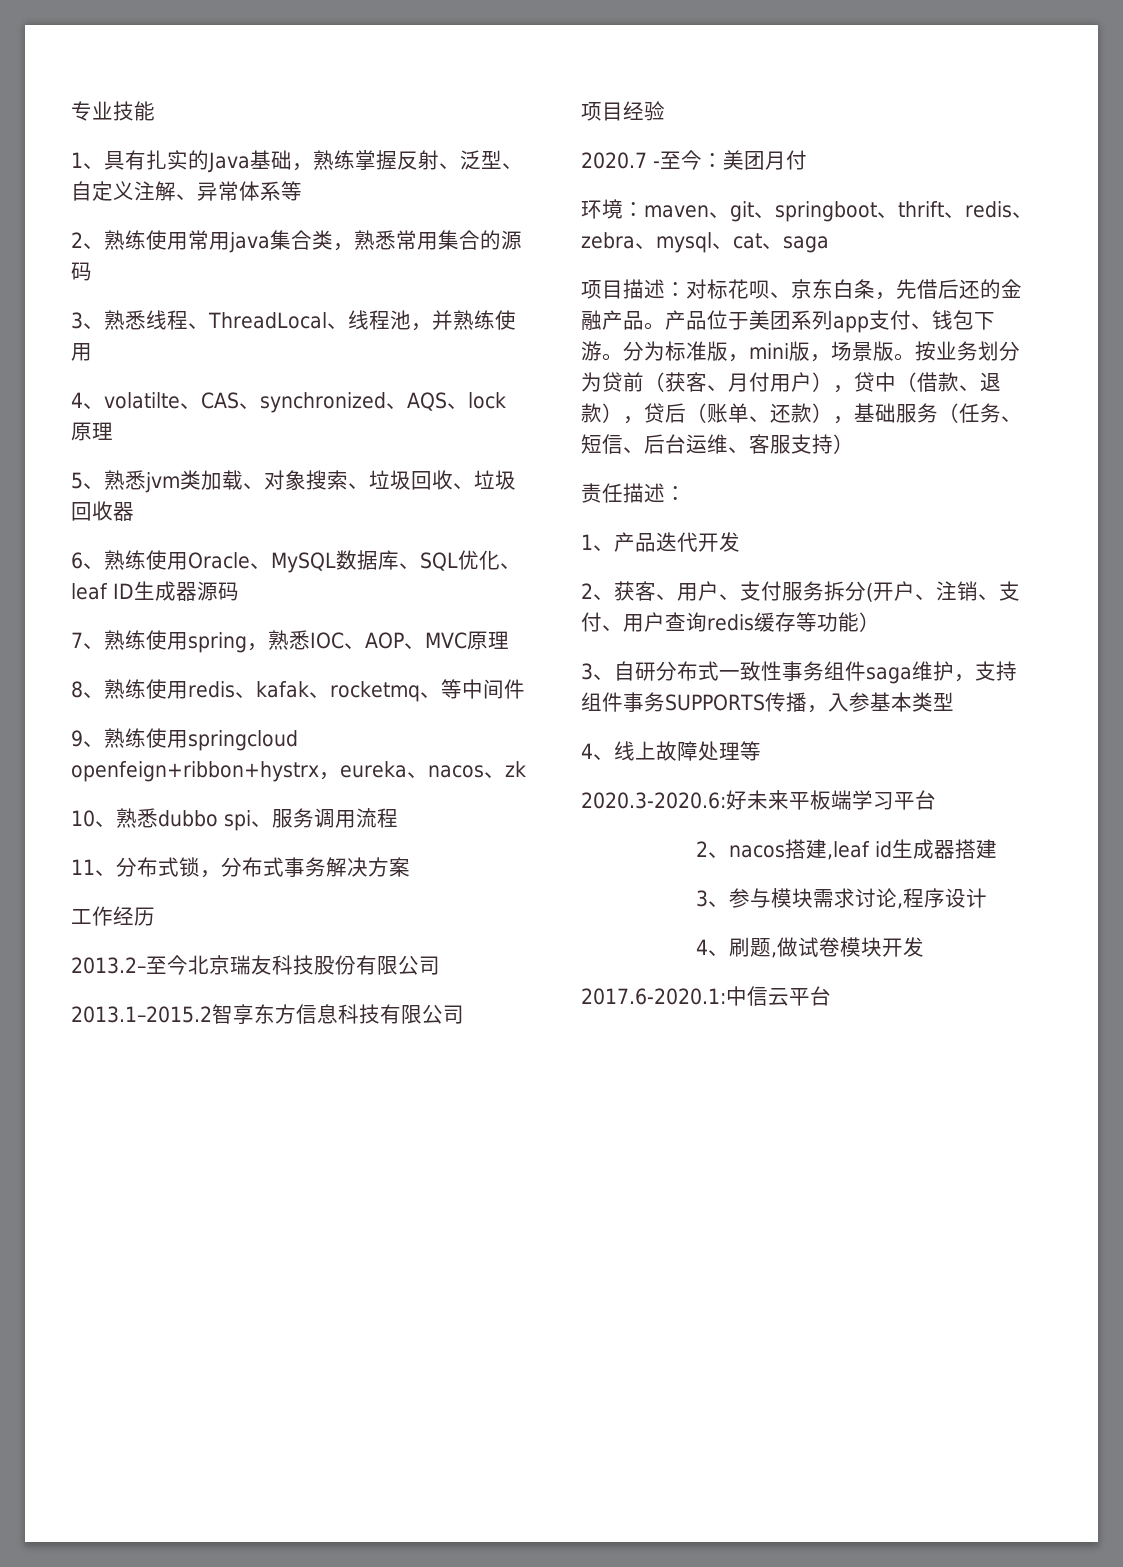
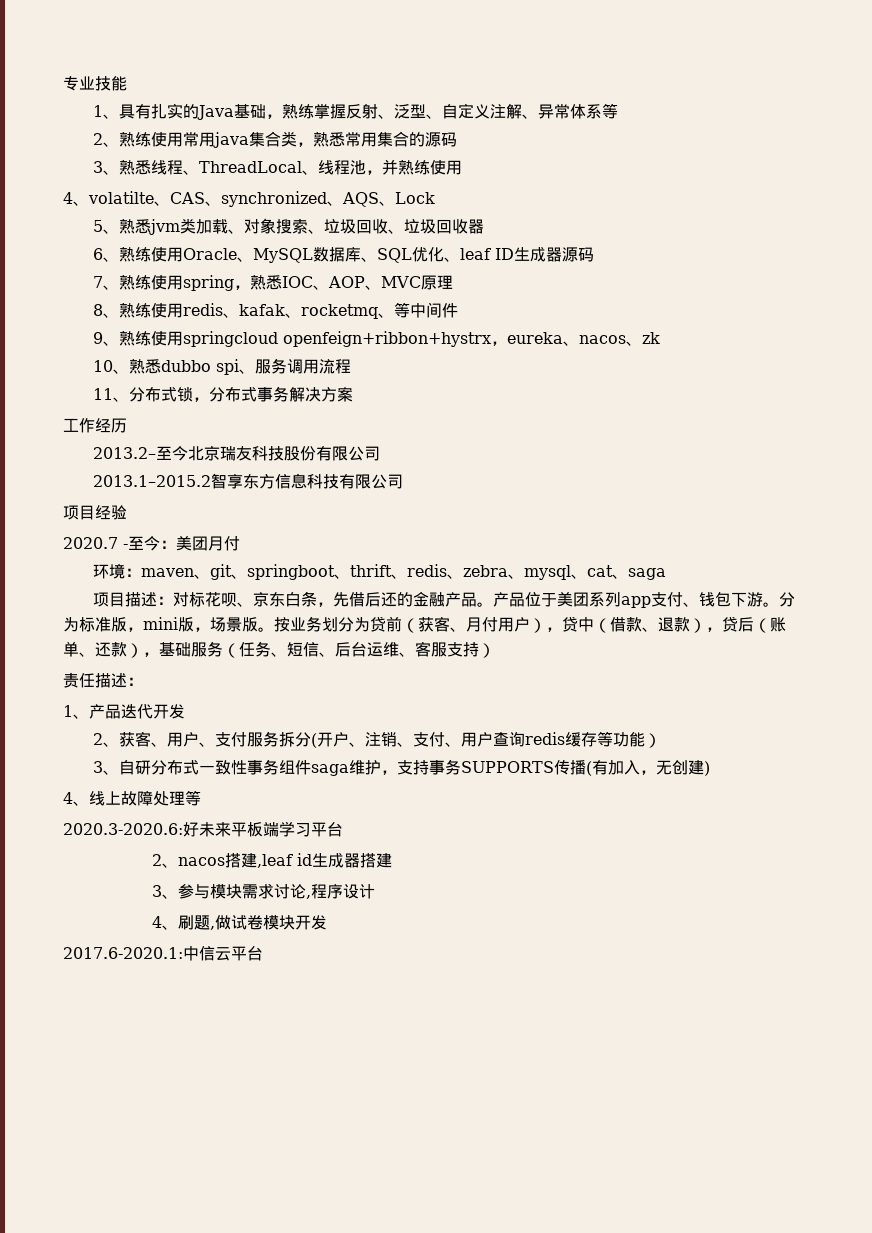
[468,392,506,409] [71,422,113,441] lock原理 -> [395,192,435,204] Lock
[581,692,623,712] 组件 -> (430, 767) none
[806,692,954,713] ，入参基本类型 -> [586,760,711,776] (有加入，无创建)

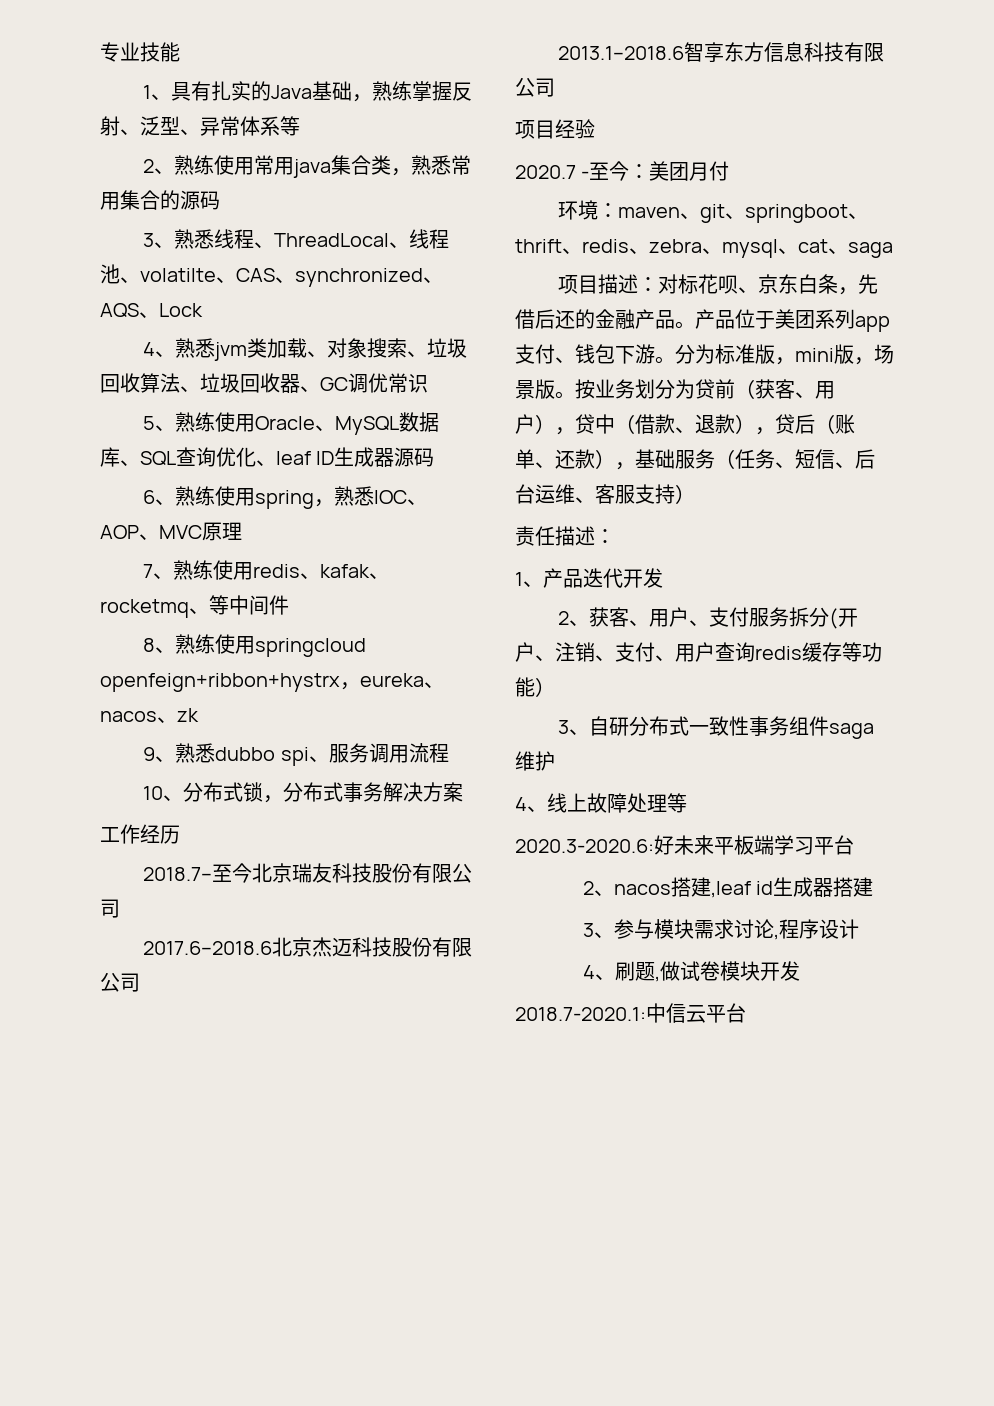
[442,103,539,119] 自定义注解、 -> (200, 132) none
[366,159,463,175] [63,192,73,204] ，并熟练使用 // 4 -> (120, 274) none
[93,220,104,232] 5 -> [143,342,156,356] 4
(389, 226) none -> [140,373,180,393] 算法
[93,248,104,260] // 6 -> [300,373,428,393] [143,416,156,430] 、GC调优常识 // 5
(413, 255) none -> [176,447,216,467] 查询
[93,276,104,288] 7 -> [143,490,156,504] 6
[93,304,104,316] 8 -> [143,564,154,578] 7
[93,332,104,344] 9 -> [143,638,156,652] 8
[93,360,114,372] 10 -> [143,747,156,761] 9
[93,388,114,400] 11 -> [143,786,164,800] 10
[93,447,157,459] 2013.2– -> [143,867,213,881] 2018.7–
[93,475,212,487] 2013.1–2015.2 -> [143,937,473,957] [100,972,140,992] [558,46,685,60] 2017.6–2018.6北京杰迈科技股份有限公司 // 2013.1–2018.6
[466,617,498,632] 月付 -> (815, 395) none
[381,759,711,776] ，支持事务SUPPORTS传播(有加入，无创建) -> (555, 761) none
[63,947,183,959] 2017.6-2020.1: -> [515,1007,646,1021] 2018.7-2020.1:

